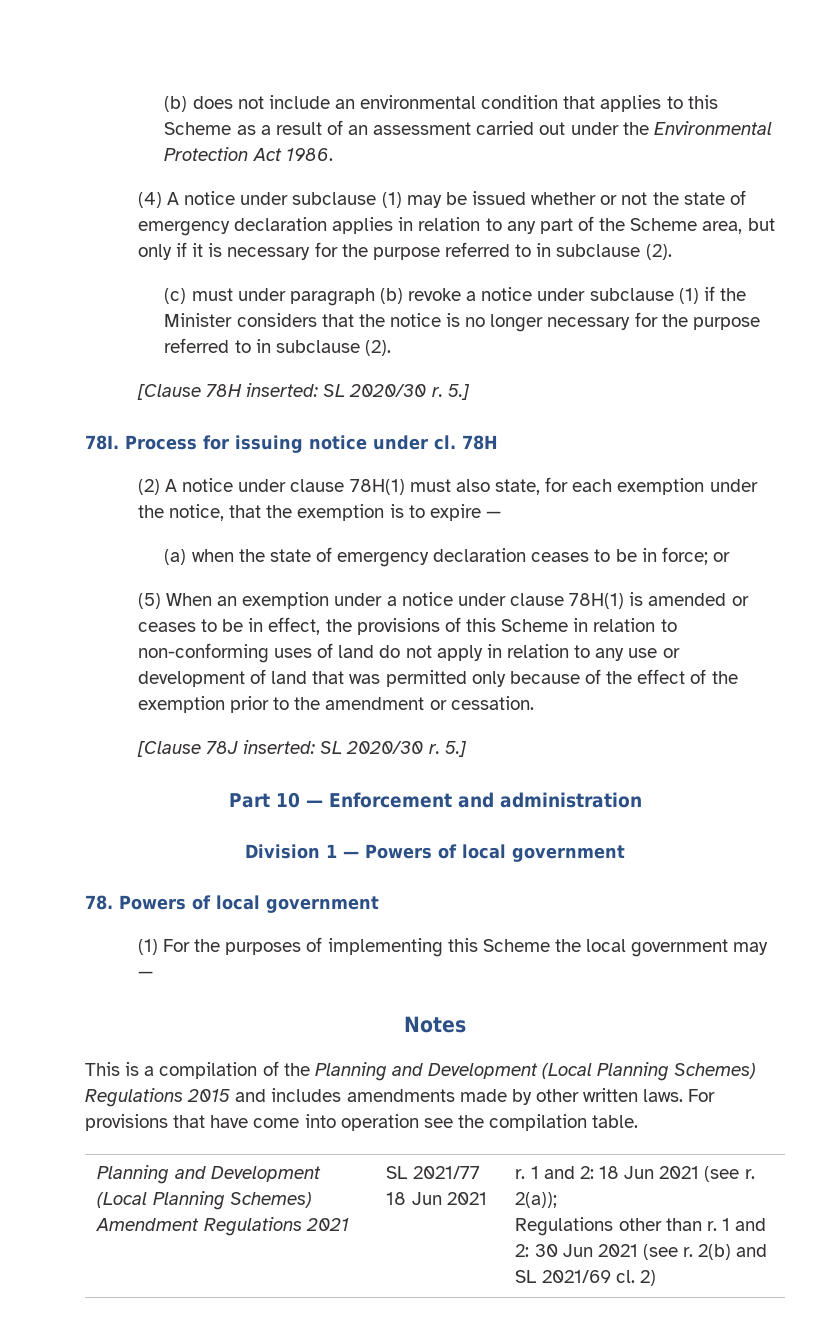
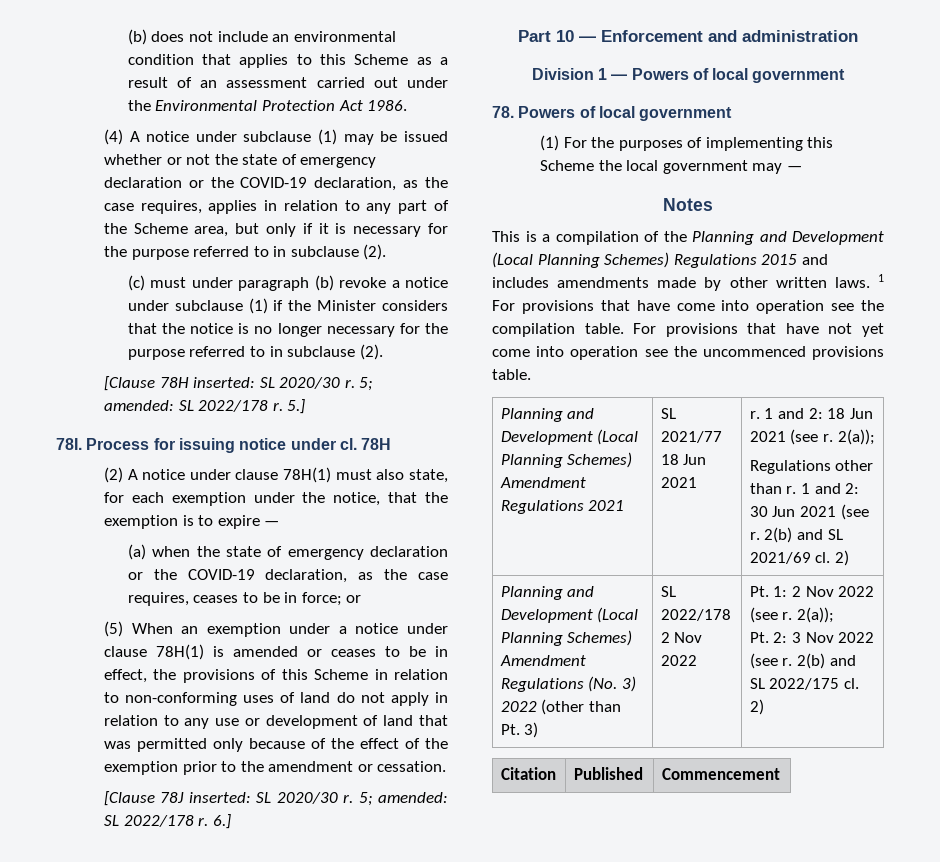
(328, 224) none -> [188,177,448,191] [103,200,202,214] or the COVID-19 declaration, as the case requires,
(443, 392) none -> [359,377,374,391] [103,400,283,412] 5; amended: SL 2022/178 r.
(527, 555) none -> [127,569,448,583] [127,592,189,606] or the COVID-19 declaration, as the case requires,
[444,741,467,757] 5.] -> [358,792,448,806] [103,814,231,829] 5; amended: SL 2022/178 r. 6.]
(684, 1095) none -> [878,274,884,282] 1
(639, 1121) none -> [633,323,884,337] [492,346,884,360] [492,369,531,380] For provisions that have not yet come into operation see the uncommenced provisions table.
(656, 1278) none -> [500,586,595,600] [500,607,639,623] [500,630,633,646] [499,655,586,666] [500,676,637,692] [500,699,622,715] [500,722,539,738] [660,586,676,597] [660,609,731,621] [660,632,703,643] [660,655,697,666] [749,586,875,597] [749,607,835,623] [749,632,875,643] [749,653,856,669] [749,678,860,690] [749,699,764,715] [500,767,556,780] [573,767,643,780] [661,768,780,780] // Planning and Development (Local Planning Schemes) Amendment Regulations (No. 3) 2022 (other than Pt. 3) | SL 2022/178 2 Nov 2022 | Pt. 1: 2 Nov 2022 (see r. 2(a)); // Pt. 2: 3 Nov 2022 (see r. 2(b) and SL 2022/175 cl. 2) // Citation | Published | Commencement

